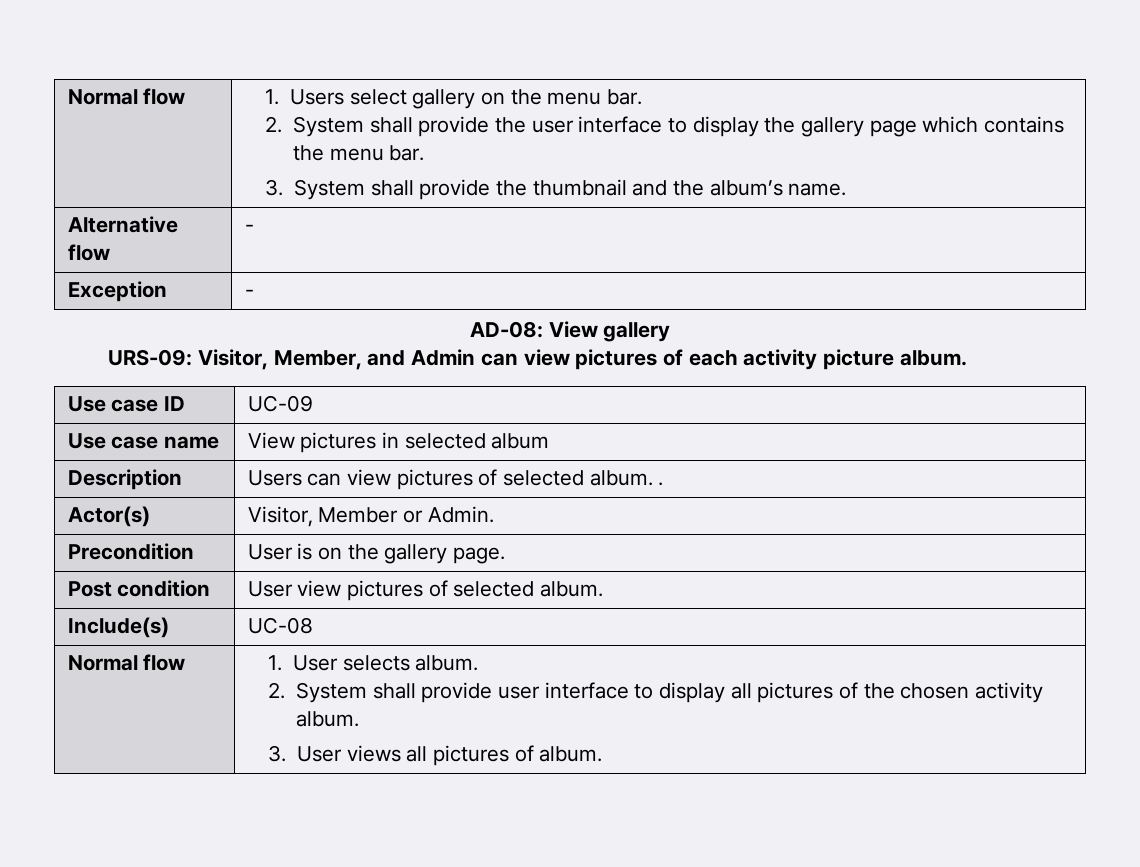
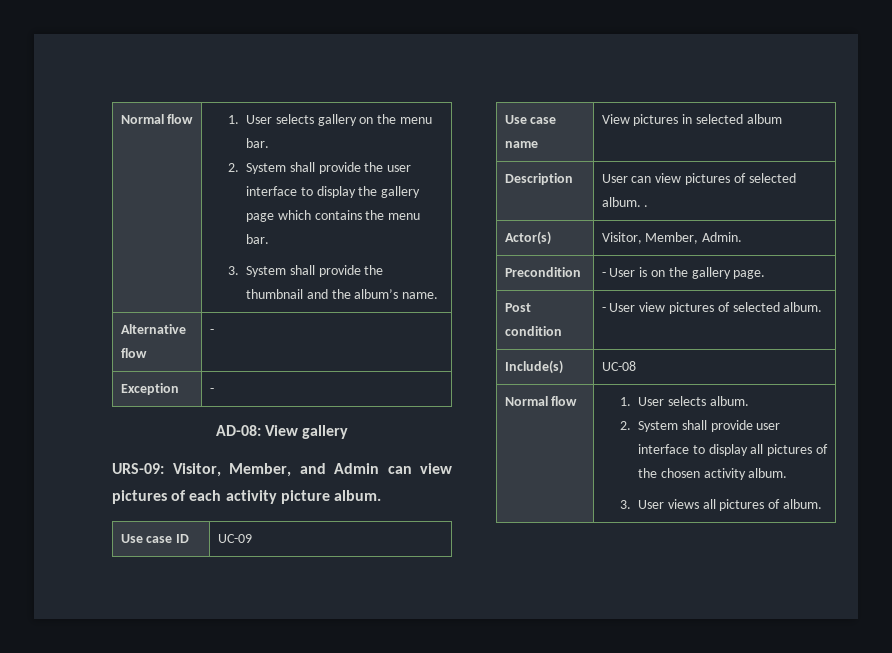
[67,88,186,105] [265,89,407,105] Normal flow | 1. Users select -> [120,114,194,124] [228,114,314,124] Normal flow | 1. User selects
[247,470,302,486] Users -> [601,174,628,183] User
[318,507,424,523] Member or -> [645,232,699,244] Member,
(194, 551) none -> [601,272,606,277] -
(211, 588) none -> [601,307,606,312] -

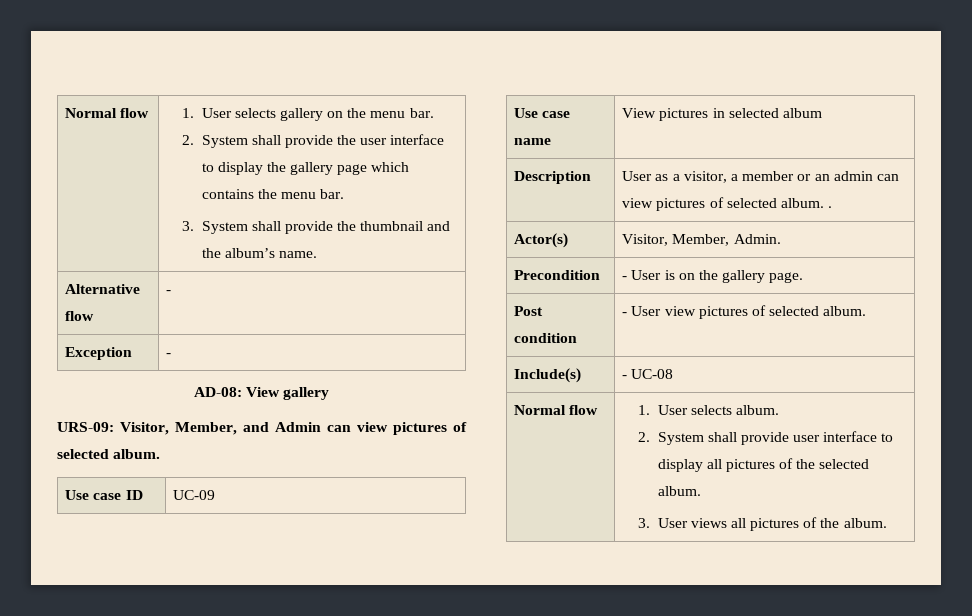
[189,490,330,504] each activity picture -> [57,449,109,459] selected
(628, 178) none -> [655,171,873,183] as a visitor, a member or an admin
(563, 367) none -> [622,375,628,379] -
[660,468,746,480] chosen activity -> [819,459,870,469] selected
(781, 504) none -> [820,518,840,528] the

